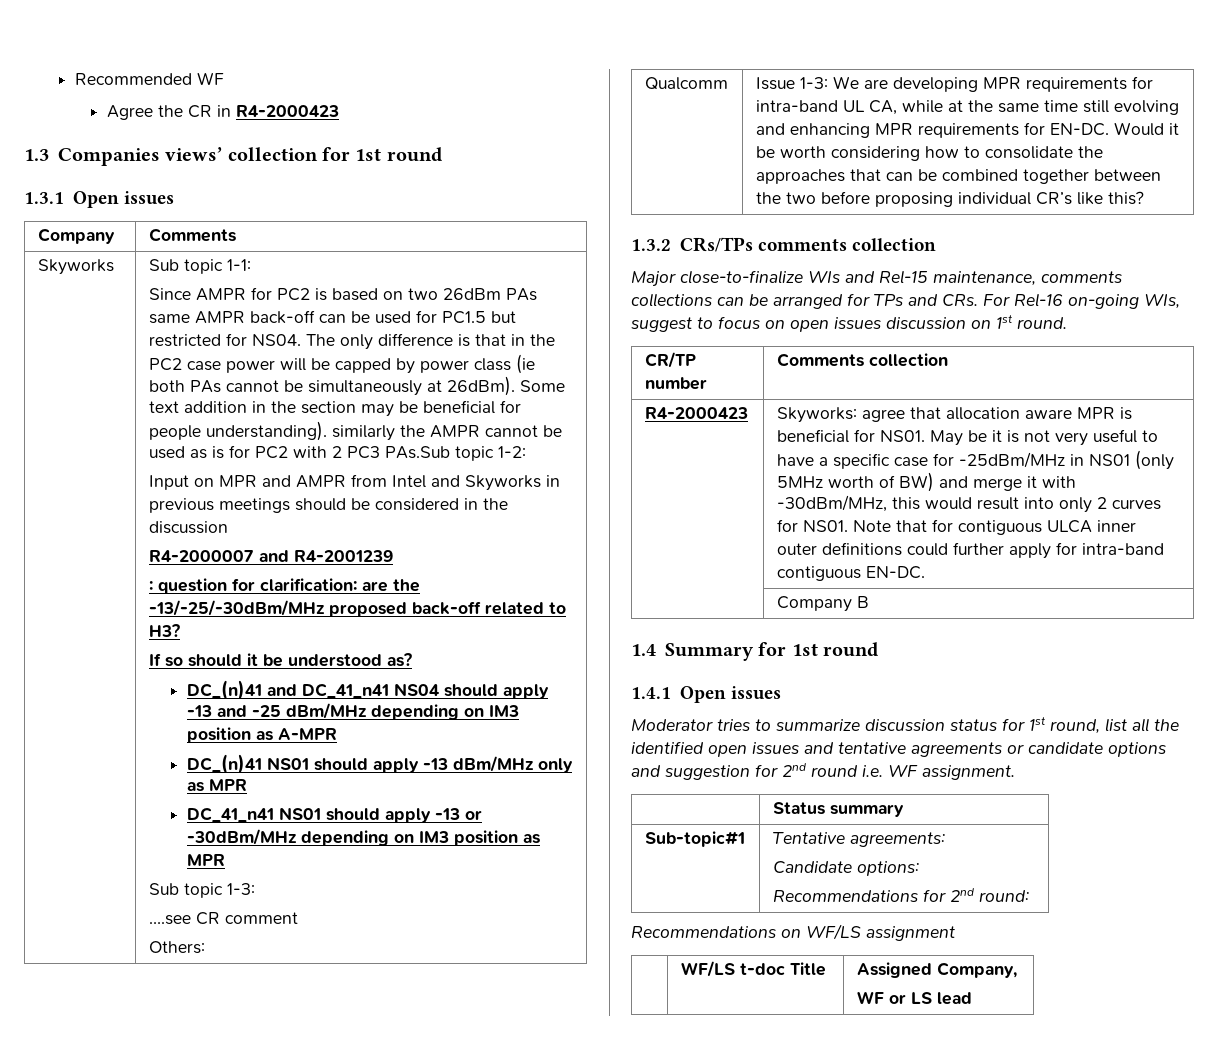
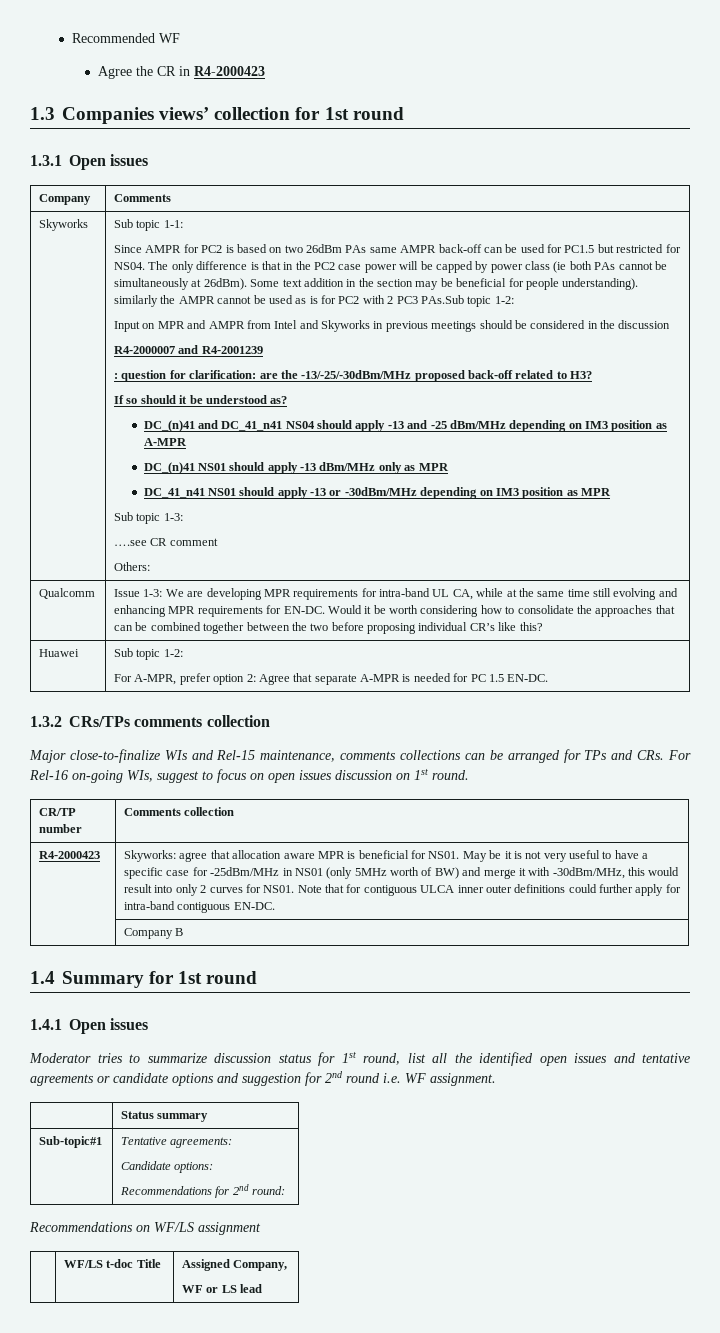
(1144, 198) none -> [39,649,80,657] [114,648,183,660] [114,673,549,685] // Huawei | Sub topic 1-2: // For A-MPR, prefer option 2: Agree that separate A-MPR is needed for PC 1.5 EN-DC.

